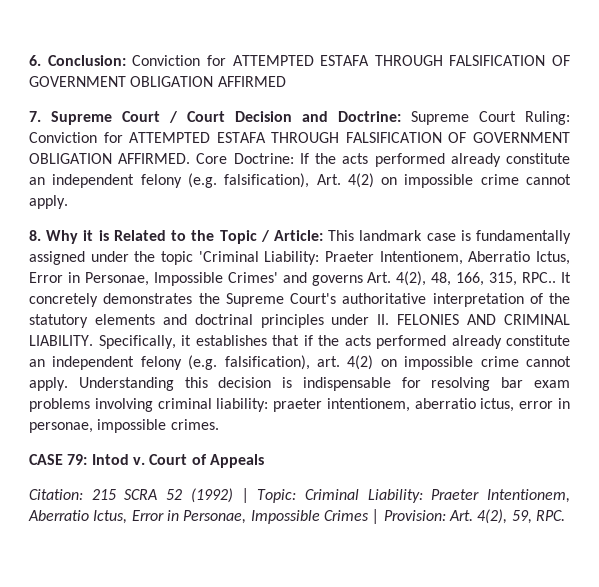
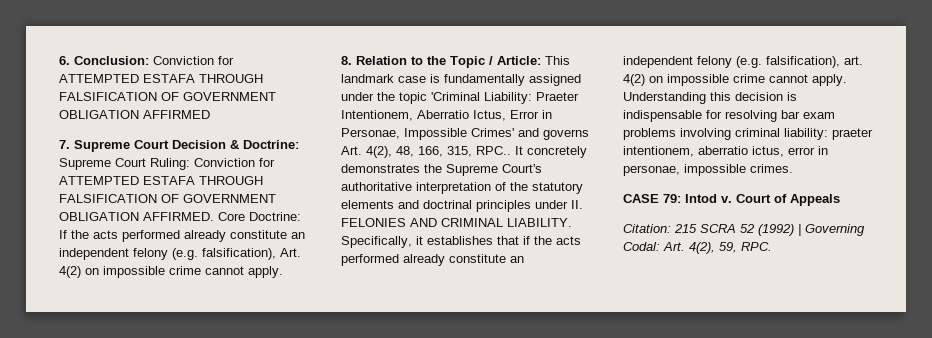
[169,111,328,123] / Court Decision and -> [172,140,239,149] Decision &
[46,230,166,244] Why it is Related -> [356,56,407,65] Relation
[257,489,570,503] [28,509,446,524] Topic: Criminal Liability: Praeter Intentionem, Aberratio Ictus, Error in Personae, Impossible Crimes | Provision: -> [805,224,865,236] [623,242,660,251] Governing Codal:

